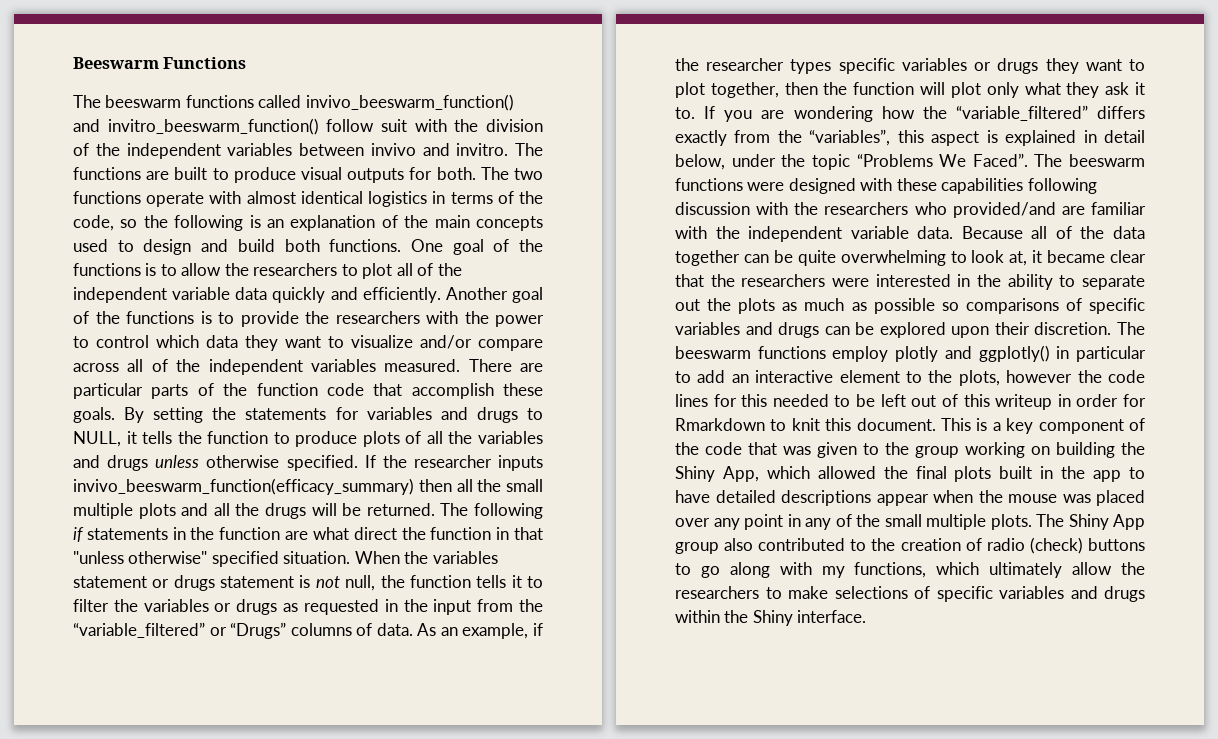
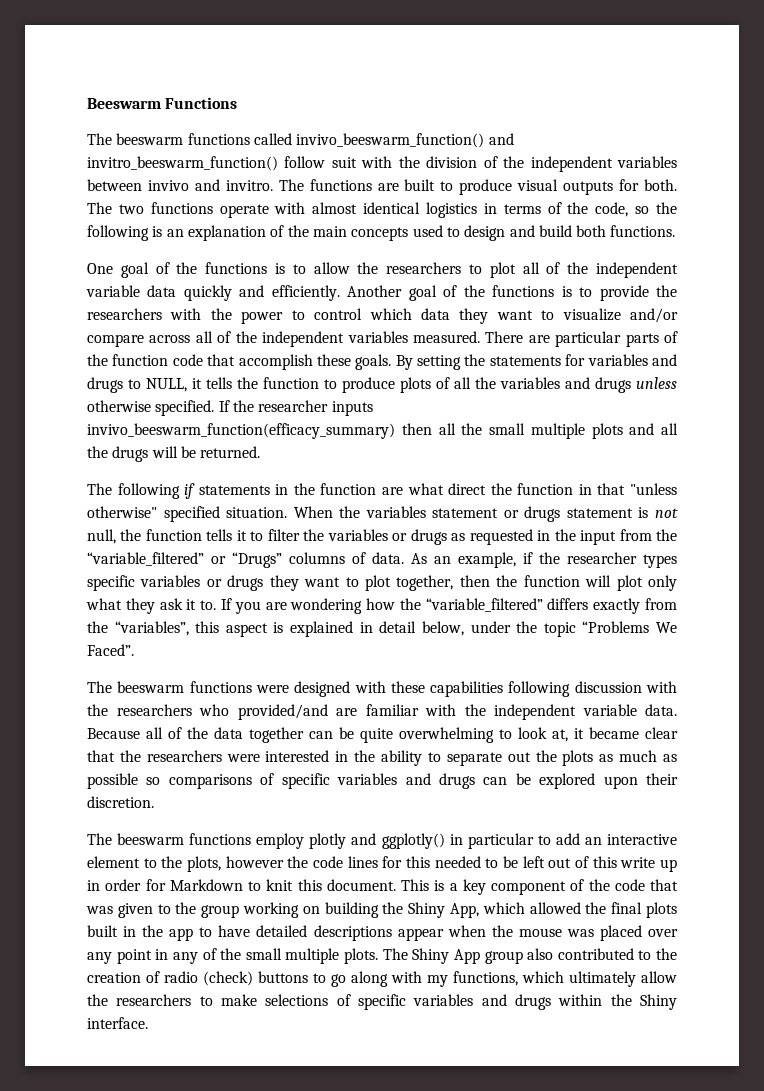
(402, 245) none -> (676, 231) //
(435, 509) none -> (261, 452) //
(1028, 160) none -> (134, 650) //
(1112, 328) none -> (154, 802) //
[995,394,1053,410] writeup -> [620,857,677,872] write up
[675,418,765,431] Rmarkdown -> [169,879,243,891] Markdown

